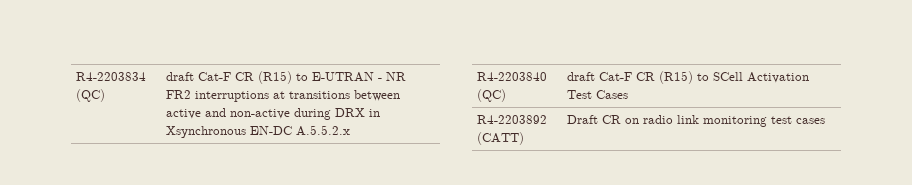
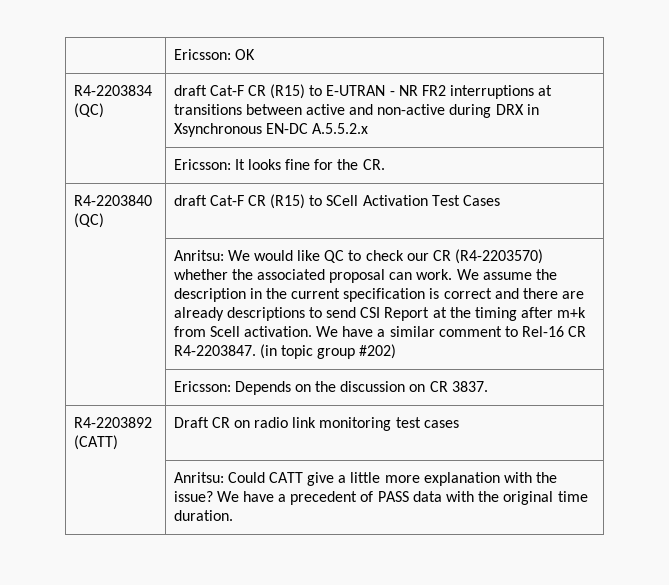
(76, 76) none -> [173,49,255,60] | Ericsson: OK //
(351, 130) none -> [173,159,385,170] // | Ericsson: It looks fine for the CR.
(629, 94) none -> [173,249,544,264] [173,269,558,283] [173,288,585,302] [173,307,587,321] [173,326,587,337] [173,344,397,359] [173,381,488,395] // | Anritsu: We would like QC to check our CR (R4-2203570) whether the associated proposal can work. We assume the description in the current specification is correct and there are already descriptions to send CSI Report at the timing after m+k from Scell activation. We have a similar comment to Rel-16 CR R4-2203847. (in topic group #202) // | Ericsson: Depends on the discussion on CR 3837.
(826, 121) none -> [173,472,558,486] [173,491,588,505] [173,510,233,521] // | Anritsu: Could CATT give a little more explanation with the issue? We have a precedent of PASS data with the original time duration.

